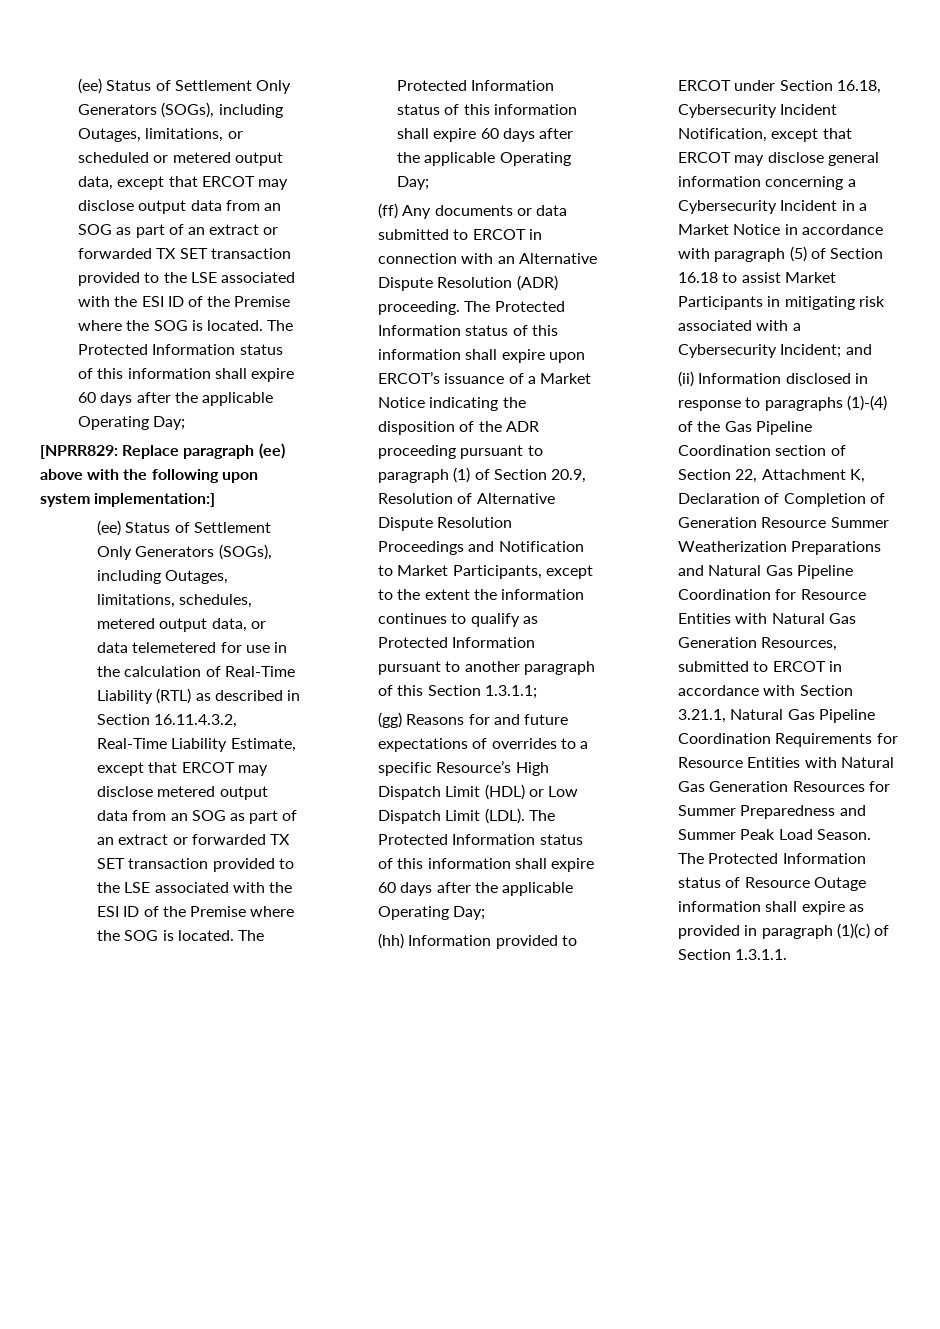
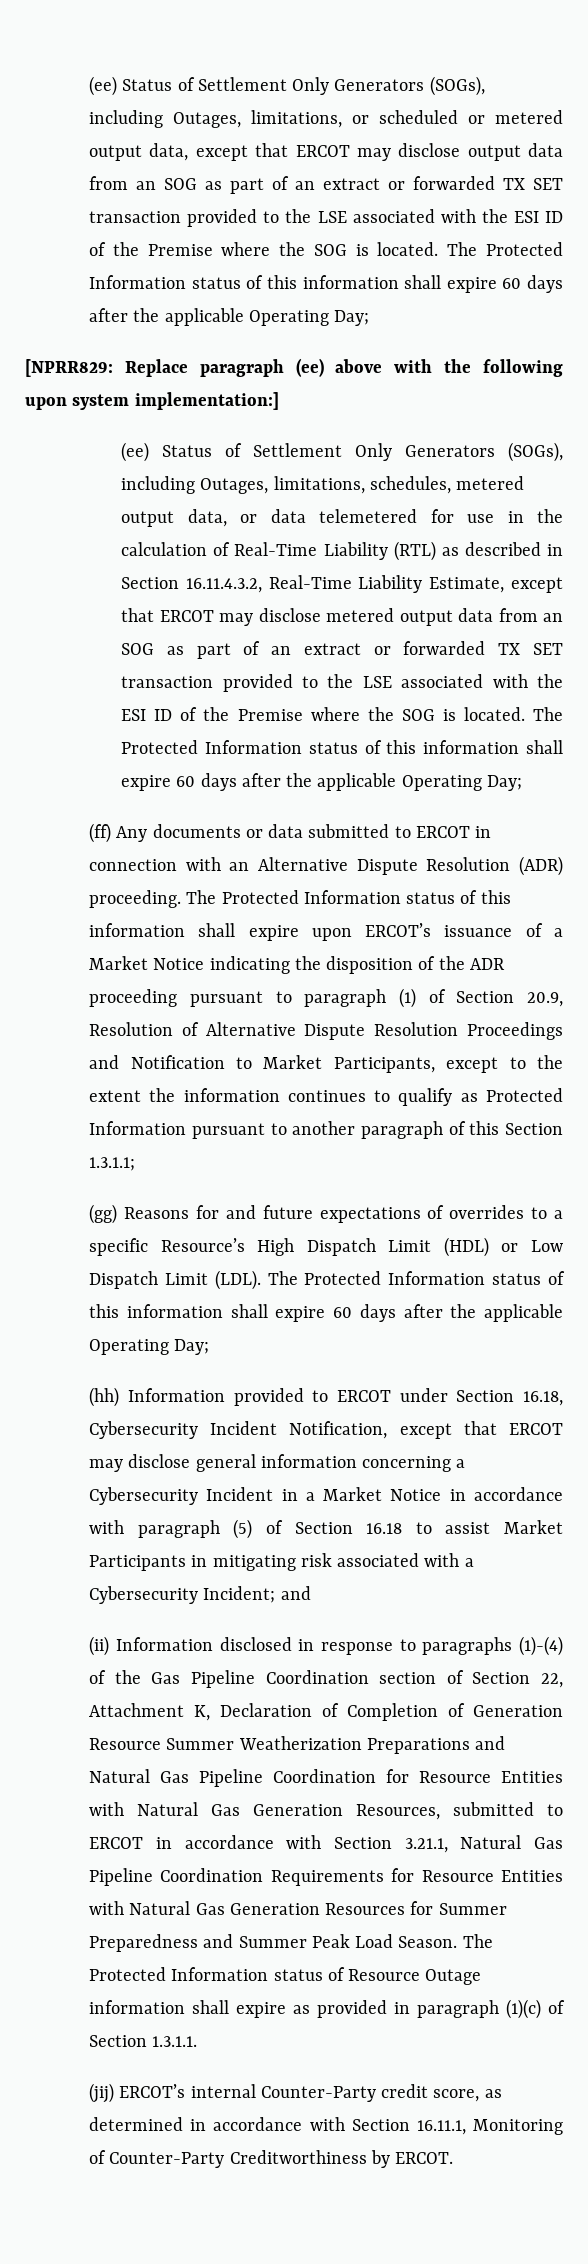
(788, 954) none -> [89,2083,502,2103] [89,2117,563,2135] [89,2150,454,2168] // (jij) ERCOT’s internal Counter-Party credit score, as determined in accordance with Section 16.11.1, Monitoring of Counter-Party Creditworthiness by ERCOT.

